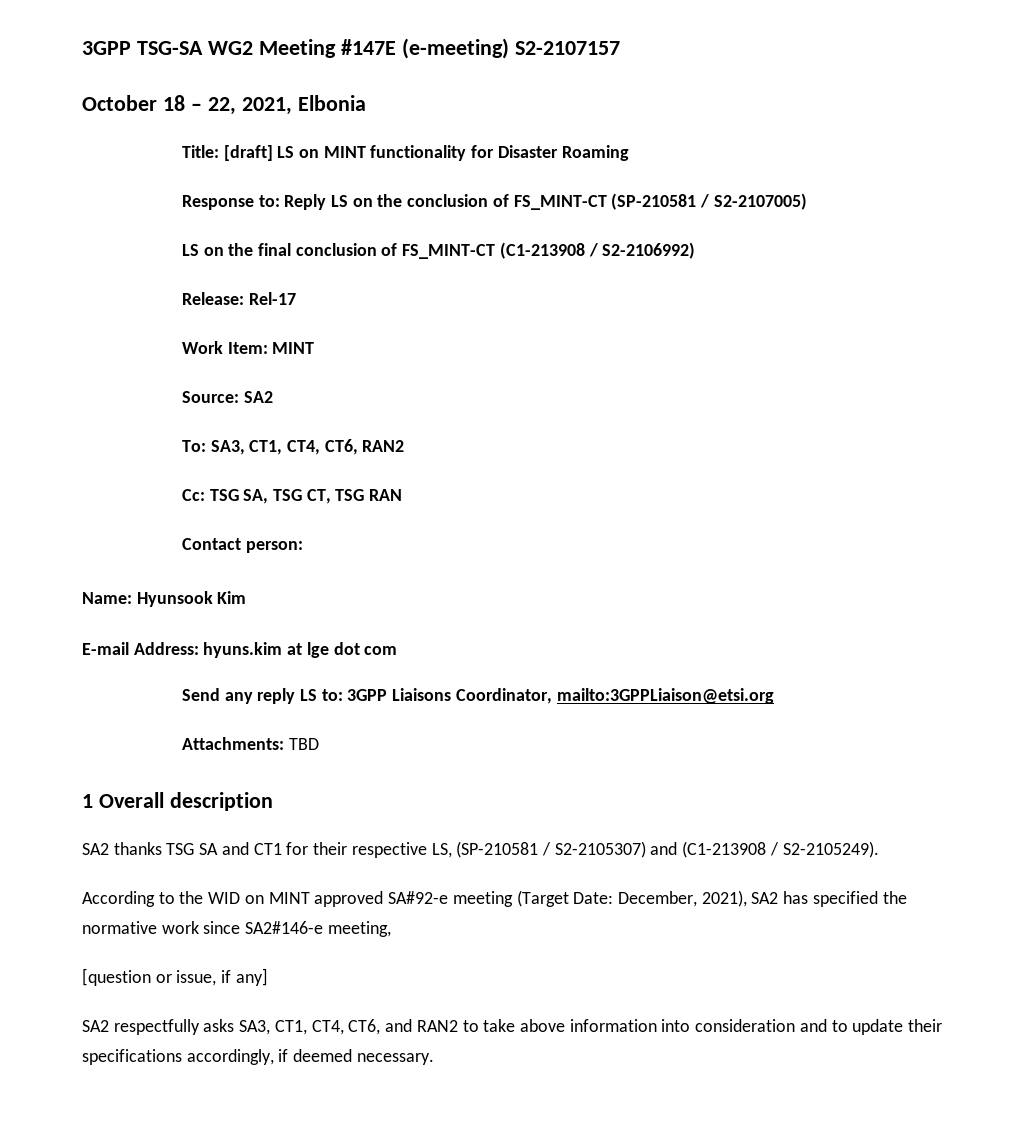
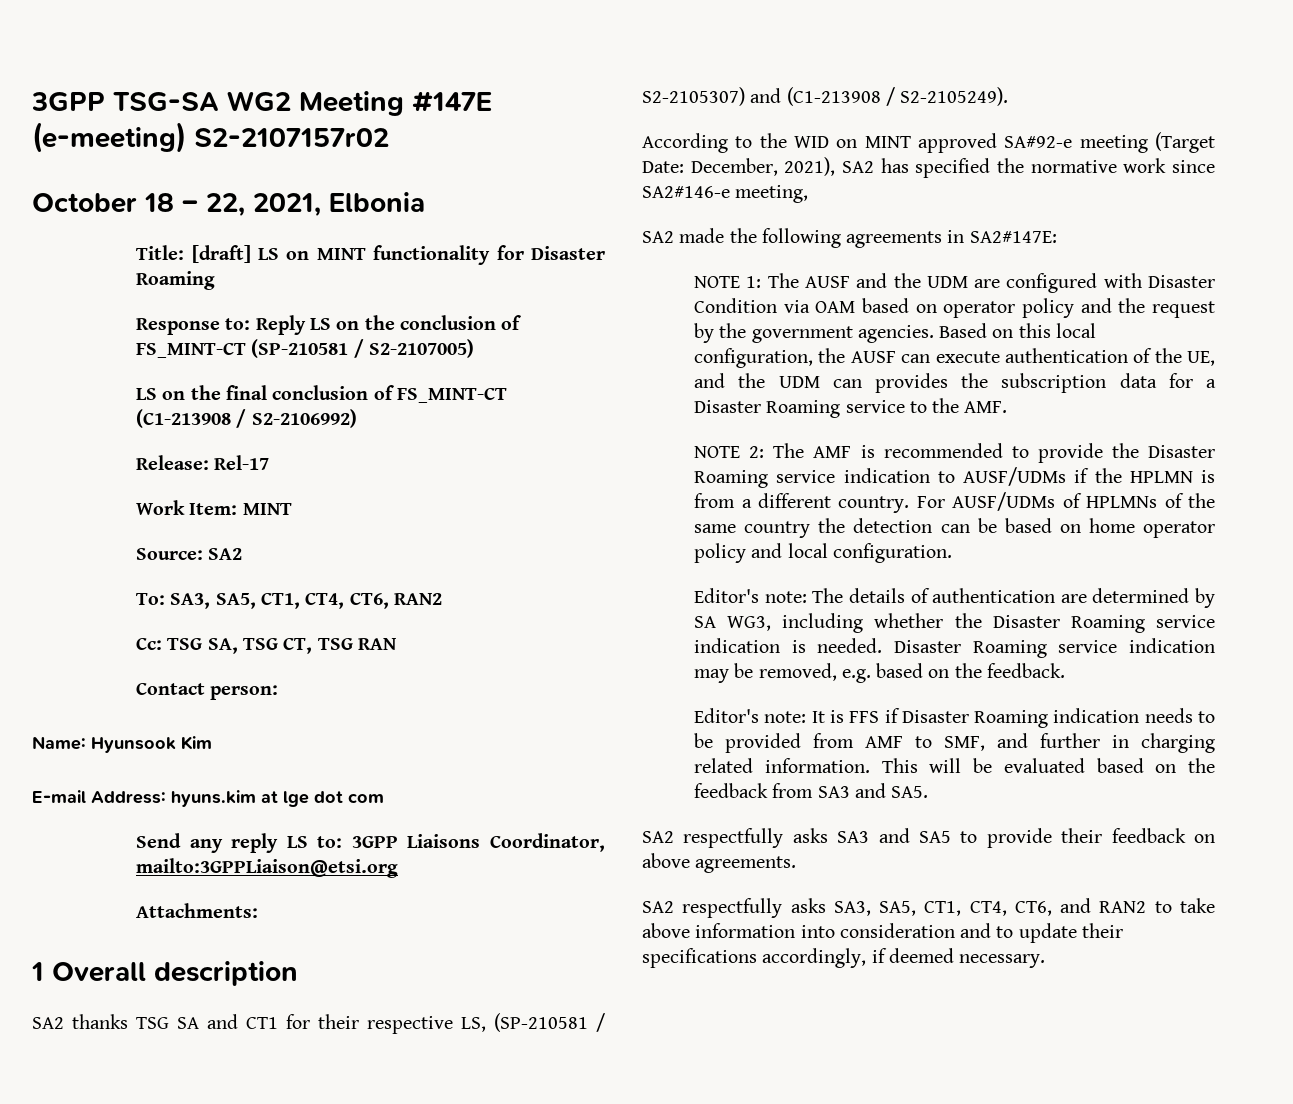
[514,41,620,55] S2-2107157 -> [194,128,389,147] S2-2107157r02
(245, 447) none -> [215,593,256,609] SA5,
[288,738,319,750] TBD -> (259, 910) none
[82,968,268,986] [question or issue, if any] -> [642,228,1057,248] [694,273,1215,293] [694,298,1215,318] [694,323,1096,343] [694,348,1215,368] [694,373,1216,393] [694,398,1008,418] [694,443,1215,463] [694,467,1215,488] [694,492,1215,513] [694,518,1215,538] [694,543,952,563] [694,588,1215,608] [694,613,1215,633] [694,638,1215,658] [694,663,1065,683] [694,708,1215,728] [694,733,1215,753] [694,758,1215,773] [694,783,929,798] [642,828,1215,848] [642,853,797,873] SA2 made the following agreements in SA2#147E: // NOTE 1: The AUSF and the UDM are configured with Disaster Condition via OAM based on operator policy and the request by the government agencies. Based on this local configuration, the AUSF can execute authentication of the UE, and the UDM can provides the subscription data for a Disaster Roaming service to the AMF. // NOTE 2: The AMF is recommended to provide the Disaster Roaming service indication to AUSF/UDMs if the HPLMN is from a different country. For AUSF/UDMs of HPLMNs of the same country the detection can be based on home operator policy and local configuration. // Editor's note: The details of authentication are determined by SA WG3, including whether the Disaster Roaming service indication is needed. Disaster Roaming service indication may be removed, e.g. based on the feedback. // Editor's note: It is FFS if Disaster Roaming indication needs to be provided from AMF to SMF, and further in charging related information. This will be evaluated based on the feedback from SA3 and SA5. // SA2 respectfully asks SA3 and SA5 to provide their feedback on above agreements.
(271, 1027) none -> [879,901,917,916] SA5,

